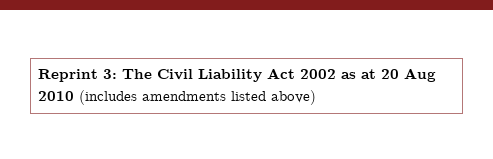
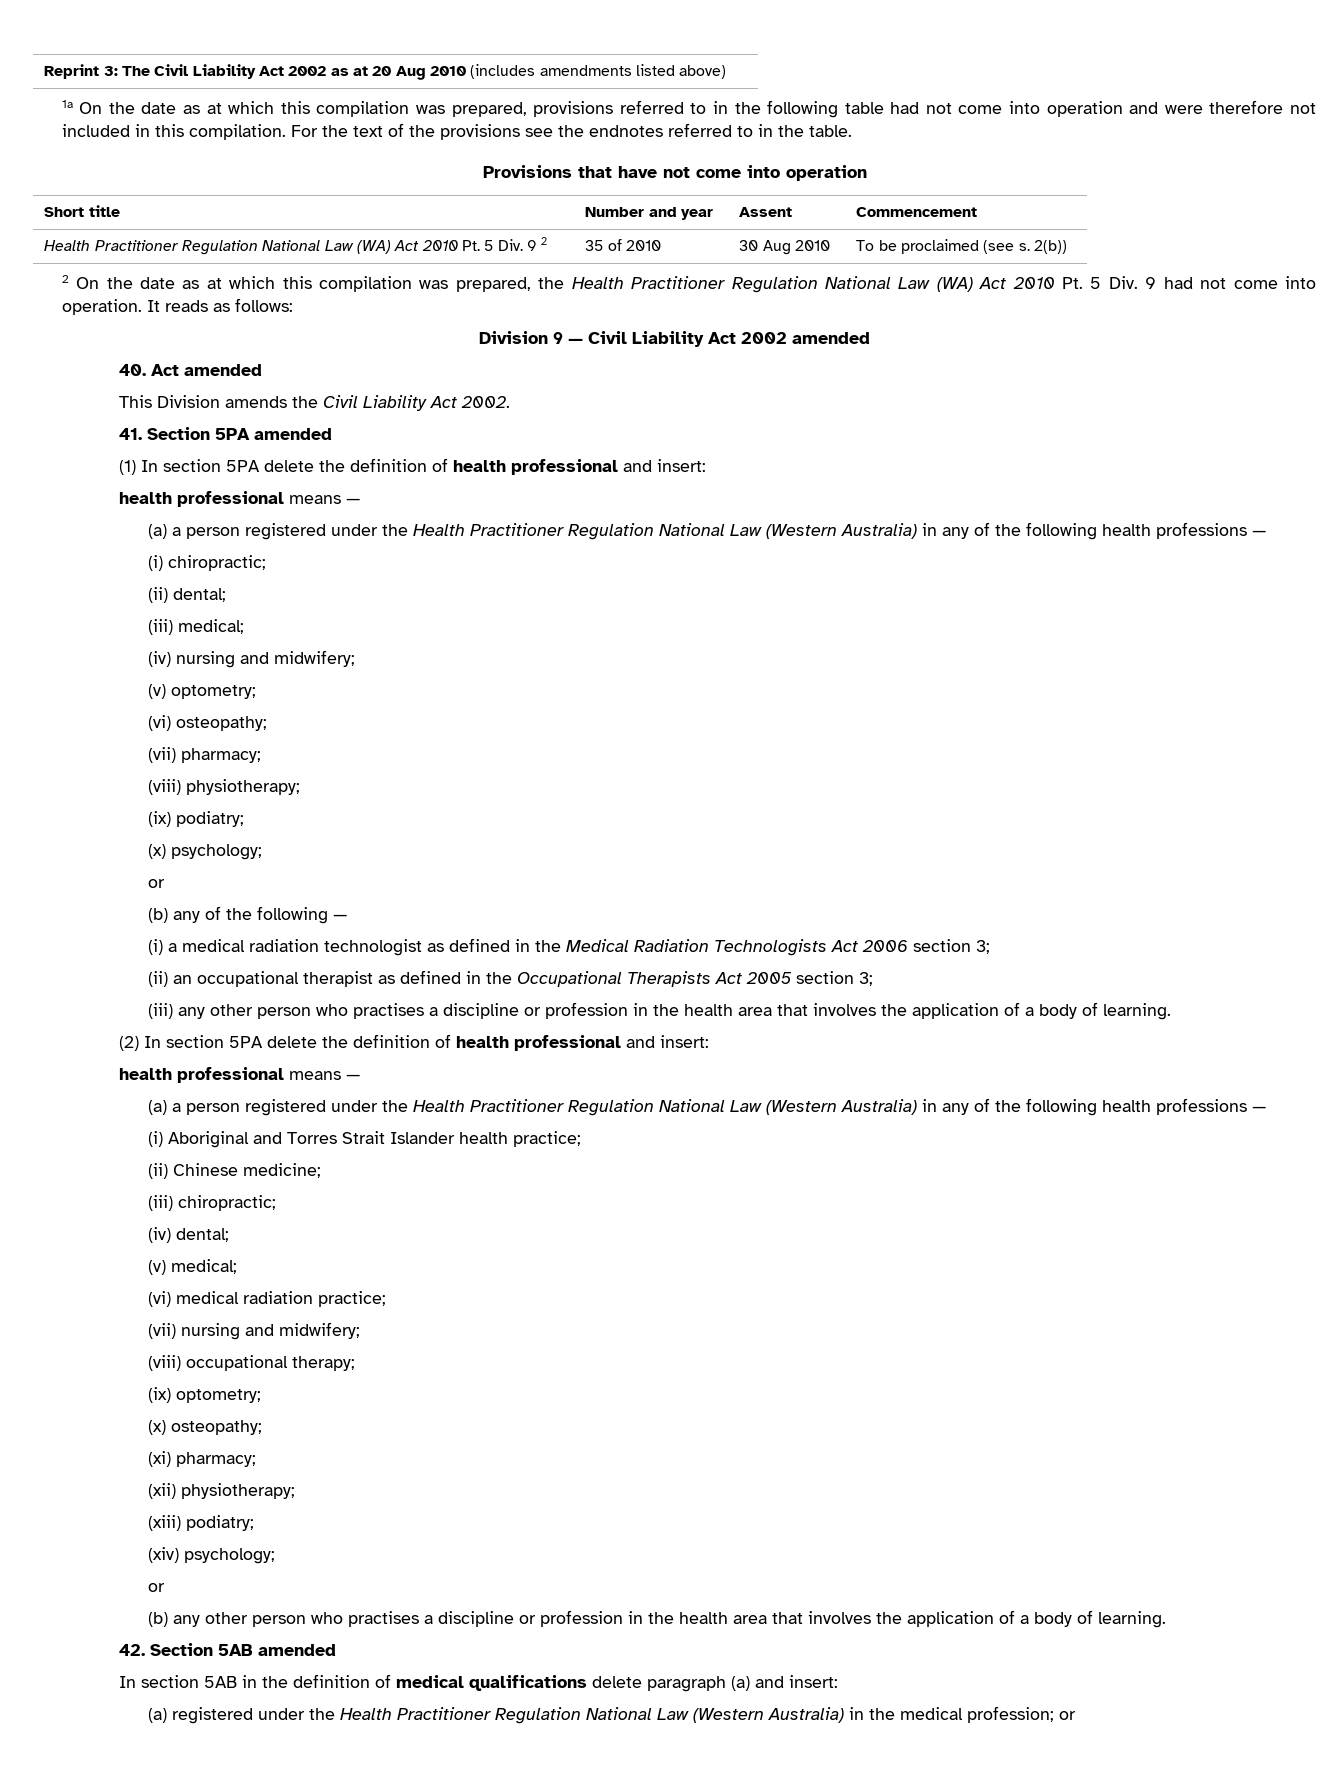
(317, 97) none -> [61,100,1316,118] [61,123,852,140] [482,165,867,181] [44,205,120,217] [585,207,713,220] [739,207,793,217] [856,207,978,217] [44,237,548,255] [585,239,661,251] [739,240,830,255] [856,239,1067,254] [61,275,1317,293] [61,298,293,315] [479,331,870,347] [119,364,263,376] [119,395,511,411] [119,427,333,440] [119,458,707,475] [119,491,361,507] [147,522,1266,540] [147,555,266,571] [147,587,226,603] [147,619,244,635] [147,650,355,668] [147,684,256,699] [147,715,267,731] [147,747,261,763] [147,779,300,795] [147,811,244,827] [147,844,262,860] [147,879,165,888] [147,906,347,924] [147,938,990,956] [147,970,873,987] [147,1002,1171,1020] [119,1034,710,1051] [119,1067,361,1083] [147,1098,1266,1116] [147,1131,581,1148] [147,1163,321,1179] [147,1195,276,1211] [147,1227,229,1243] [147,1259,237,1275] [147,1291,386,1307] [147,1322,360,1340] [147,1355,355,1371] [147,1387,261,1403] [147,1420,262,1435] [147,1451,256,1467] [147,1483,295,1499] [147,1515,254,1531] [147,1547,275,1564] [147,1583,165,1592] [147,1610,1166,1628] [119,1643,337,1656] [119,1674,839,1692] [147,1706,1076,1724] // 1a On the date as at which this compilation was prepared, provisions referred to in the following table had not come into operation and were therefore not included in this compilation. For the text of the provisions see the endnotes referred to in the table. // Provisions that have not come into operation // Short title | Number and year | Assent | Commencement // Health Practitioner Regulation National Law (WA) Act 2010 Pt. 5 Div. 9 2 | 35 of 2010 | 30 Aug 2010 | To be proclaimed (see s. 2(b)) // 2 On the date as at which this compilation was prepared, the Health Practitioner Regulation National Law (WA) Act 2010 Pt. 5 Div. 9 had not come into operation. It reads as follows: // Division 9 — Civil Liability Act 2002 amended // 40. Act amended // This Division amends the Civil Liability Act 2002. // 41. Section 5PA amended // (1) In section 5PA delete the definition of health professional and insert: // health professional means — // (a) a person registered under the Health Practitioner Regulation National Law (Western Australia) in any of the following health professions — // (i) chiropractic; // (ii) dental; // (iii) medical; // (iv) nursing and midwifery; // (v) optometry; // (vi) osteopathy; // (vii) pharmacy; // (viii) physiotherapy; // (ix) podiatry; // (x) psychology; // or // (b) any of the following — // (i) a medical radiation technologist as defined in the Medical Radiation Technologists Act 2006 section 3; // (ii) an occupational therapist as defined in the Occupational Therapists Act 2005 section 3; // (iii) any other person who practises a discipline or profession in the health area that involves the application of a body of learning. // (2) In section 5PA delete the definition of health professional and insert: // health professional means — // (a) a person registered under the Health Practitioner Regulation National Law (Western Australia) in any of the following health professions — // (i) Aboriginal and Torres Strait Islander health practice; // (ii) Chinese medicine; // (iii) chiropractic; // (iv) dental; // (v) medical; // (vi) medical radiation practice; // (vii) nursing and midwifery; // (viii) occupational therapy; // (ix) optometry; // (x) osteopathy; // (xi) pharmacy; // (xii) physiotherapy; // (xiii) podiatry; // (xiv) psychology; // or // (b) any other person who practises a discipline or profession in the health area that involves the application of a body of learning. // 42. Section 5AB amended // In section 5AB in the definition of medical qualifications delete paragraph (a) and insert: // (a) registered under the Health Practitioner Regulation National Law (Western Australia) in the medical profession; or

